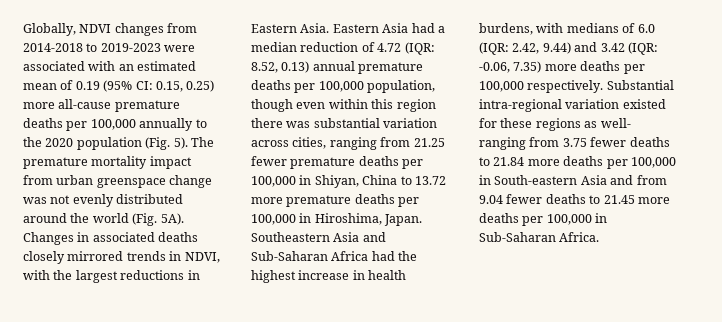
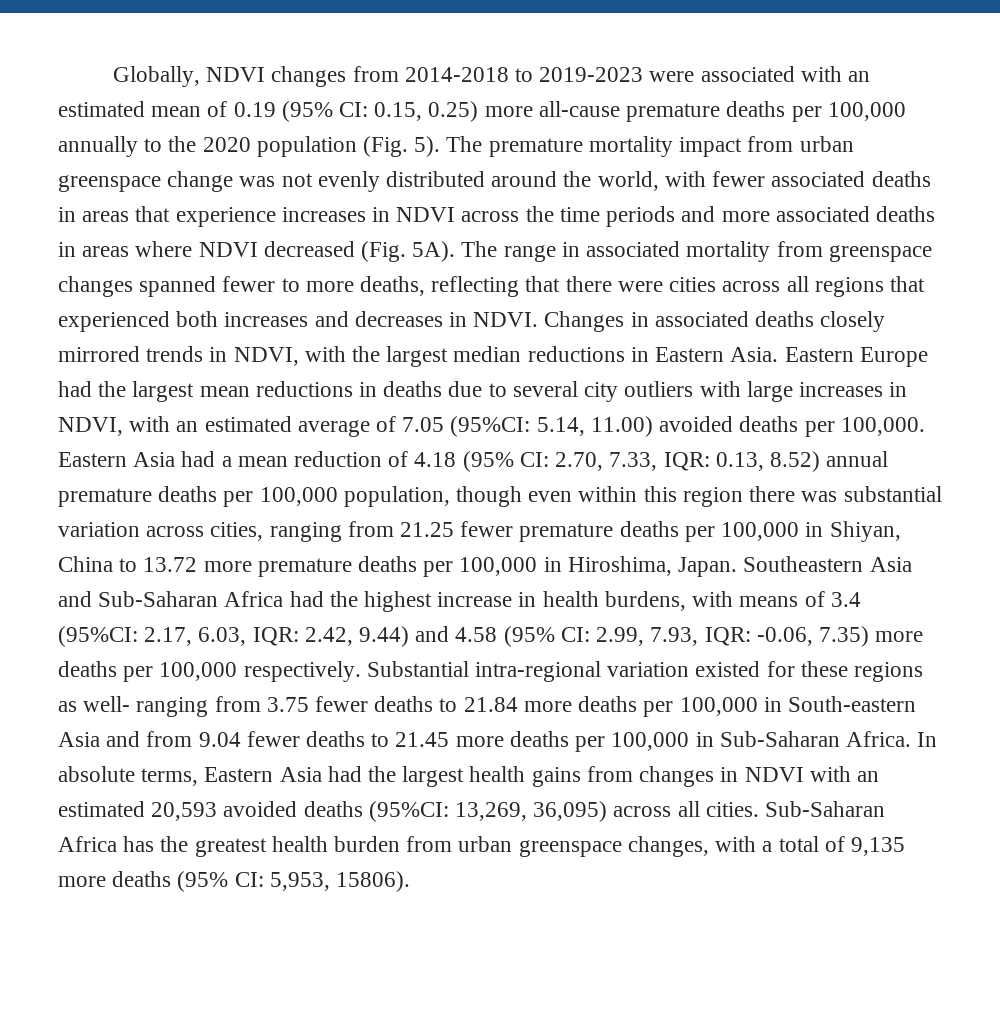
[92,213,184,226] world (Fig. 5A). -> [597,171,931,191] [58,206,935,227] [58,241,932,262] [58,276,925,297] [58,311,539,332] world, with fewer associated deaths in areas that experience increases in NDVI across the time periods and more associated deaths in areas where NDVI decreased (Fig. 5A). The range in associated mortality from greenspace changes spanned fewer to more deaths, reflecting that there were cities across all regions that experienced both increases and decreases in NDVI.
(118, 276) none -> [453,346,522,362] median
(379, 28) none -> [859,347,928,367] [58,381,908,402] [58,416,925,437] [58,452,127,467] Europe had the largest mean reductions in deaths due to several city outliers with large increases in NDVI, with an estimated average of 7.05 (95%CI: 5.14, 11.00) avoided deaths per 100,000. Eastern
[251,42,297,52] median -> [237,456,288,467] mean
[377,42,435,55] [251,61,310,73] 4.72 (IQR: 8.52, 0.13) -> [414,451,820,472] 4.18 (95% CI: 2.70, 7.33, IQR: 0.13, 8.52)
[566,23,655,33] [479,42,658,55] medians of 6.0 (IQR: 2.42, 9.44) and 3.42 (IQR: -> [739,591,861,607] [58,626,751,647] means of 3.4 (95%CI: 2.17, 6.03, IQR: 2.42, 9.44) and 4.58 (95% CI: 2.99, 7.93, IQR:
(600, 237) none -> [917,732,938,747] [58,766,879,787] [58,801,886,822] [58,836,905,857] [58,871,411,892] In absolute terms, Eastern Asia had the largest health gains from changes in NDVI with an estimated 20,593 avoided deaths (95%CI: 13,269, 36,095) across all cities. Sub-Saharan Africa has the greatest health burden from urban greenspace changes, with a total of 9,135 more deaths (95% CI: 5,953, 15806).

